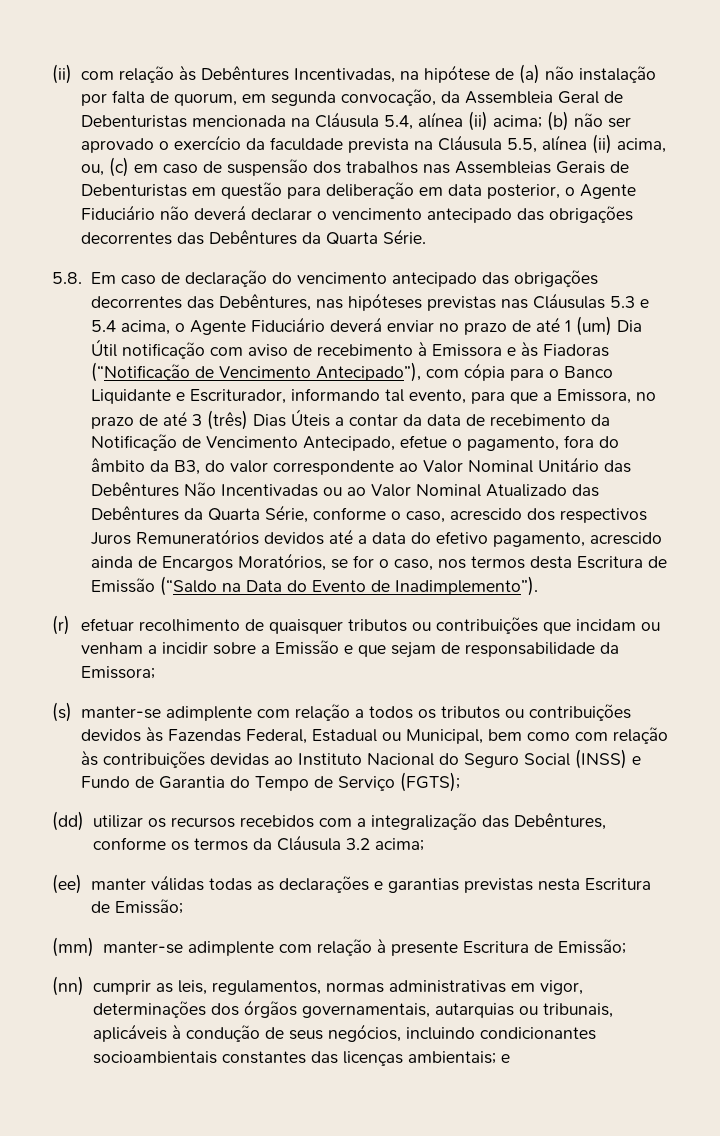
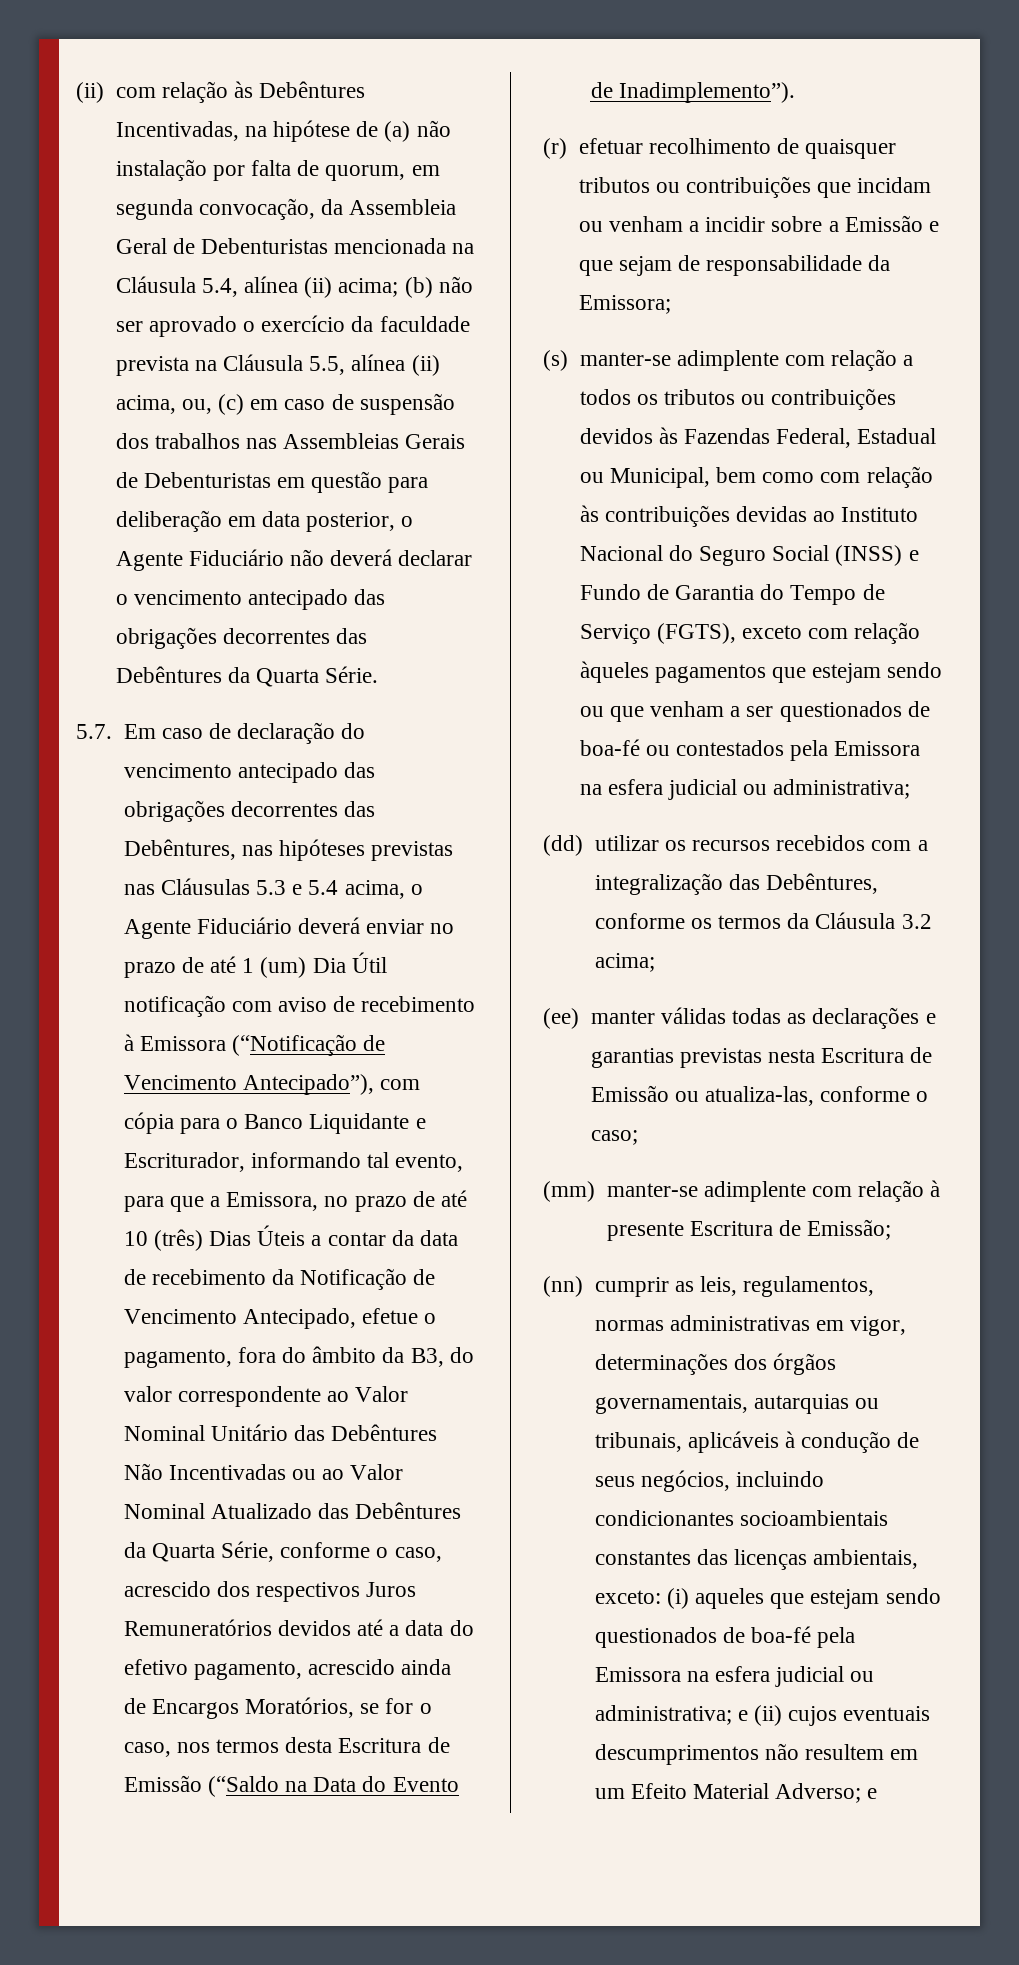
[52,272,82,284] 5.8. -> [76,724,112,739] 5.7.
[506,341,609,357] e às Fiadoras -> (226, 1043) none
[191,414,202,426] 3 -> [123,1231,148,1246] 10
[399,772,460,792] (FGTS); -> [656,622,921,644] [579,661,943,683] [579,701,930,722] [579,739,921,761] [579,779,911,800] (FGTS), exceto com relação àqueles pagamentos que estejam sendo ou que venham a ser questionados de boa-fé ou contestados pela Emissora na esfera judicial ou administrativa;
[114,899,183,914] Emissão; -> [590,1085,929,1106] [590,1130,638,1145] Emissão ou atualiza-las, conforme o caso;
[407,1051,496,1064] ambientais; -> [813,1549,919,1569] [594,1588,941,1609] [594,1626,856,1648] [594,1666,875,1687] [594,1705,931,1726] [594,1743,919,1765] [594,1783,862,1803] ambientais, exceto: (i) aqueles que estejam sendo questionados de boa-fé pela Emissora na esfera judicial ou administrativa; e (ii) cujos eventuais descumprimentos não resultem em um Efeito Material Adverso;

